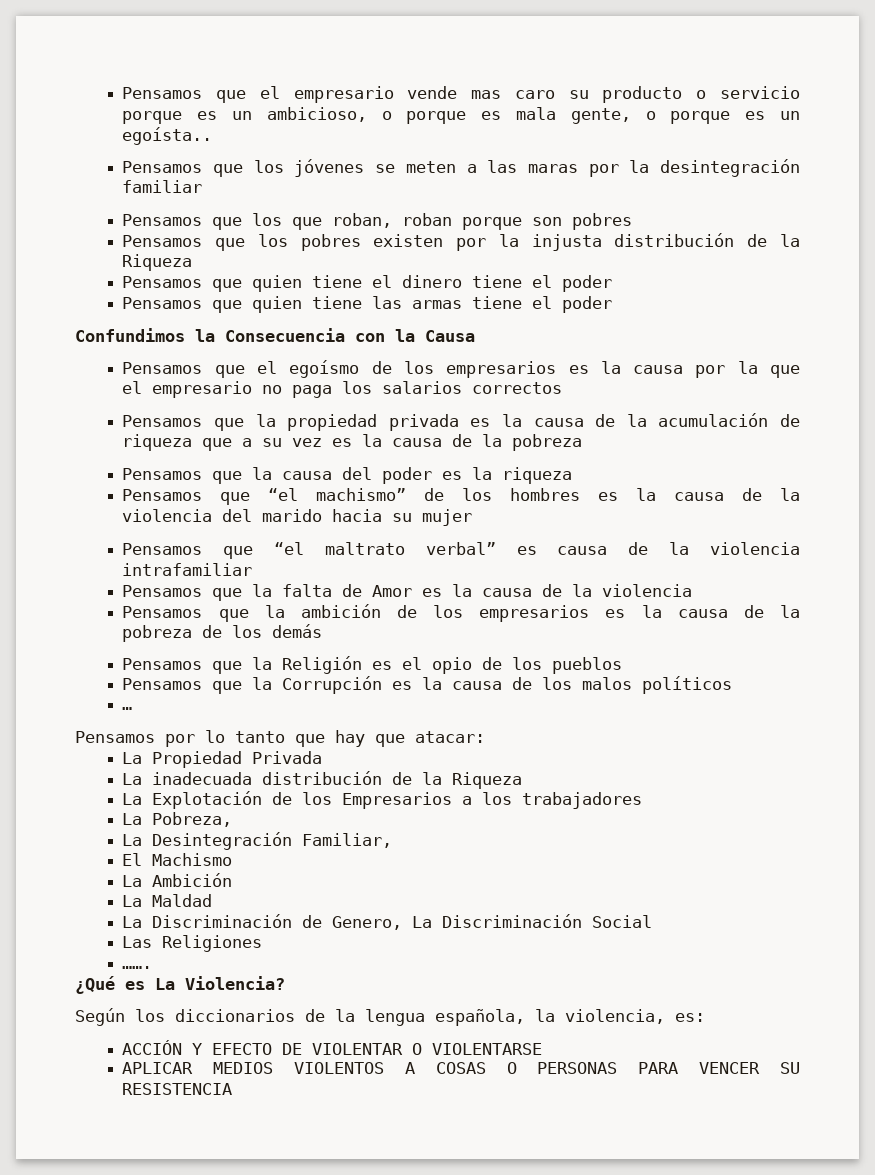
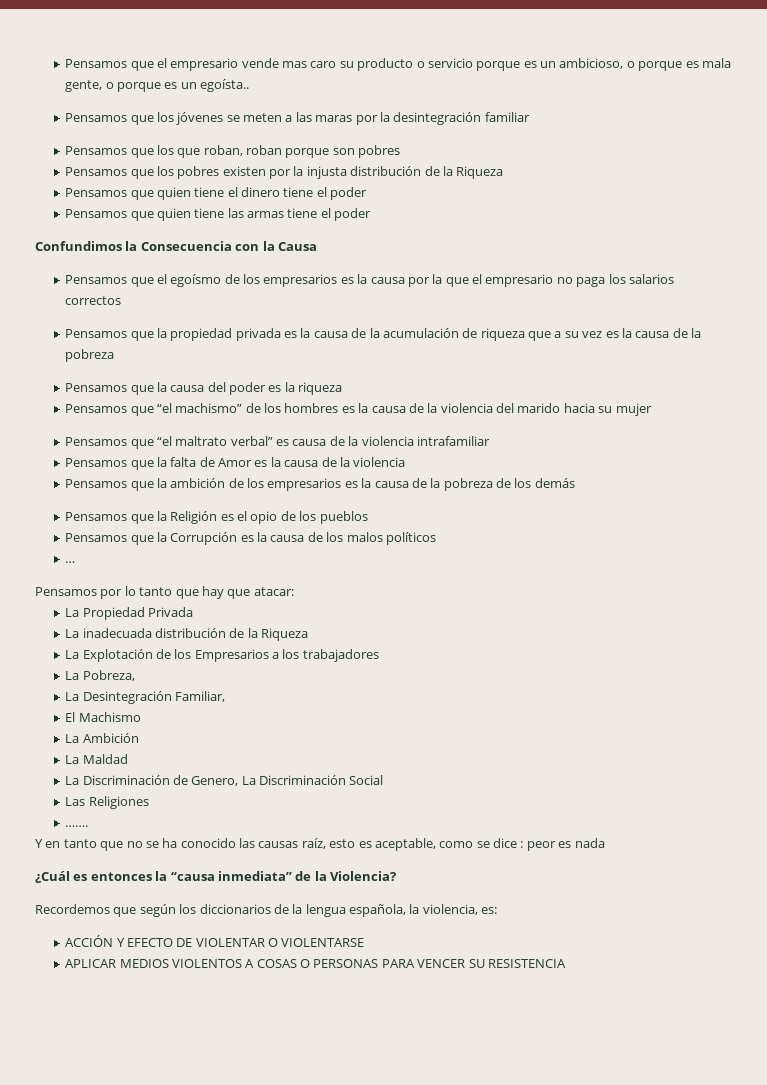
[75,976,285,994] [75,1008,125,1026] ¿Qué es La Violencia? // Según -> [35,838,605,851] [35,871,396,883] [35,904,176,917] Y en tanto que no se ha conocido las causas raíz, esto es aceptable, como se dice : peor es nada // ¿Cuál es entonces la “causa inmediata” de la Violencia? // Recordemos que según

